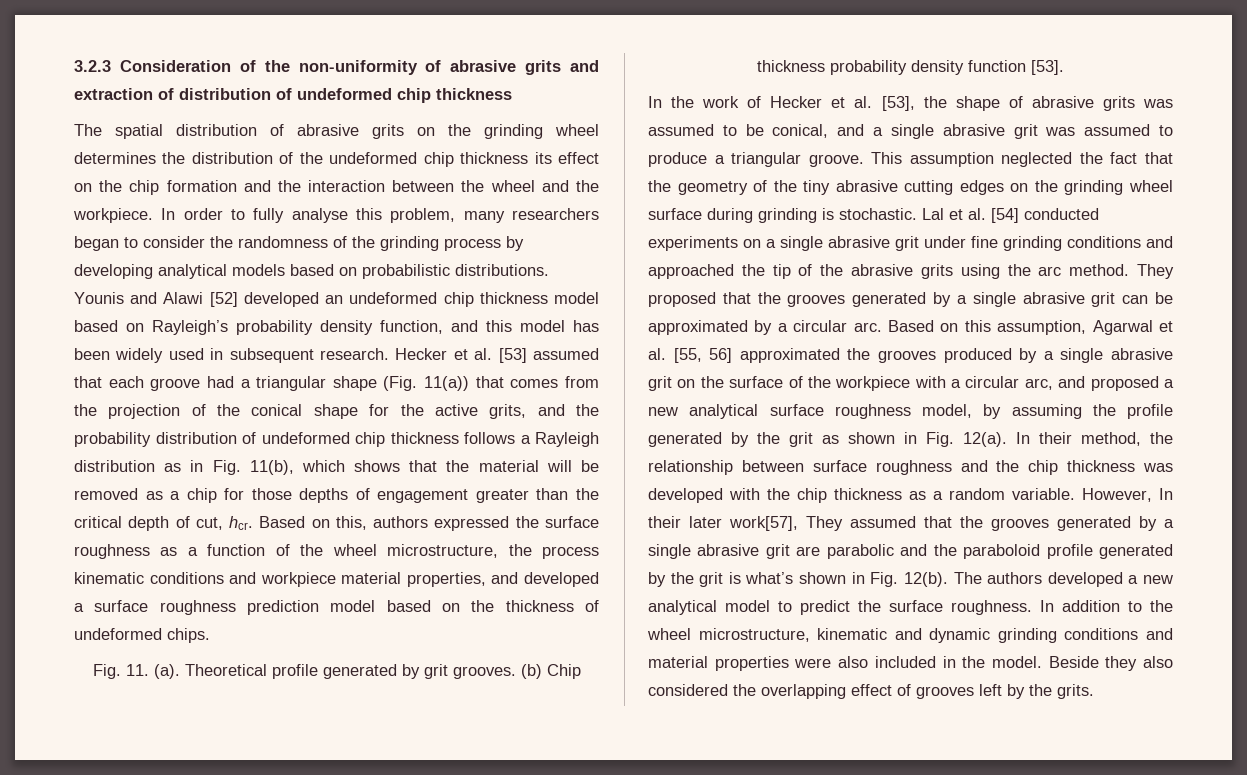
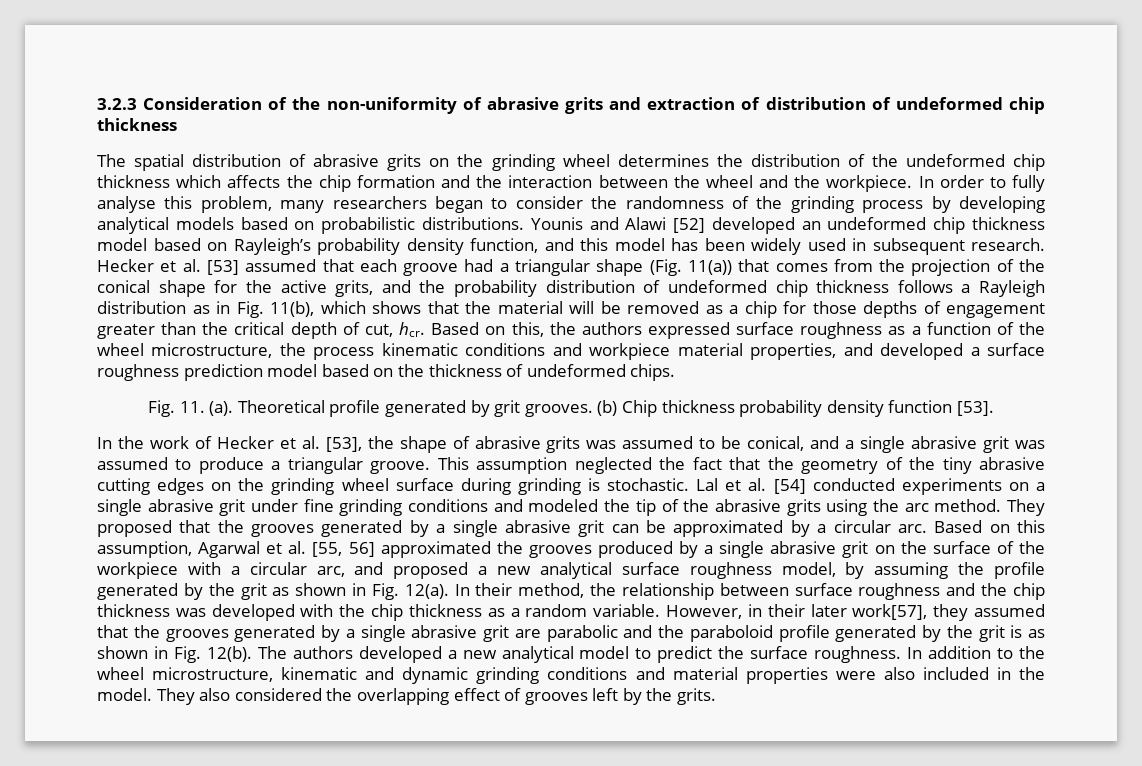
[534,152,600,164] [74,183,92,192] its effect on -> [176,175,281,188] which affects
(367, 523) none -> [549,322,576,335] the
[515,516,539,528] the -> (730, 330) none
[648,264,734,279] approached -> [528,499,599,512] modeled
[1159,488,1173,500] In -> [747,604,762,617] in
[806,516,843,531] They -> [933,604,969,621] they
[745,572,794,584] what’s -> [1028,629,1045,638] as
[1048,656,1138,671] Beside they -> [156,688,195,705] They

